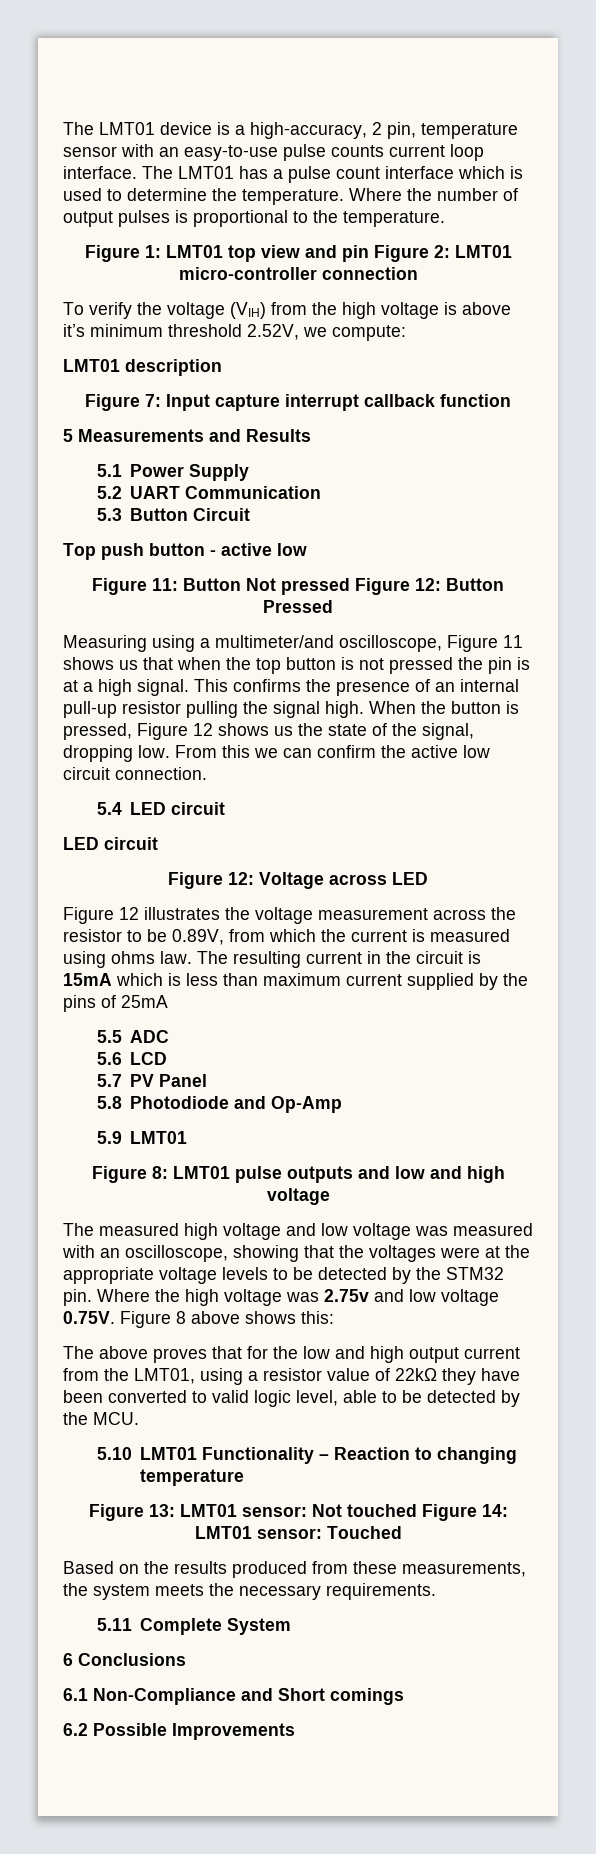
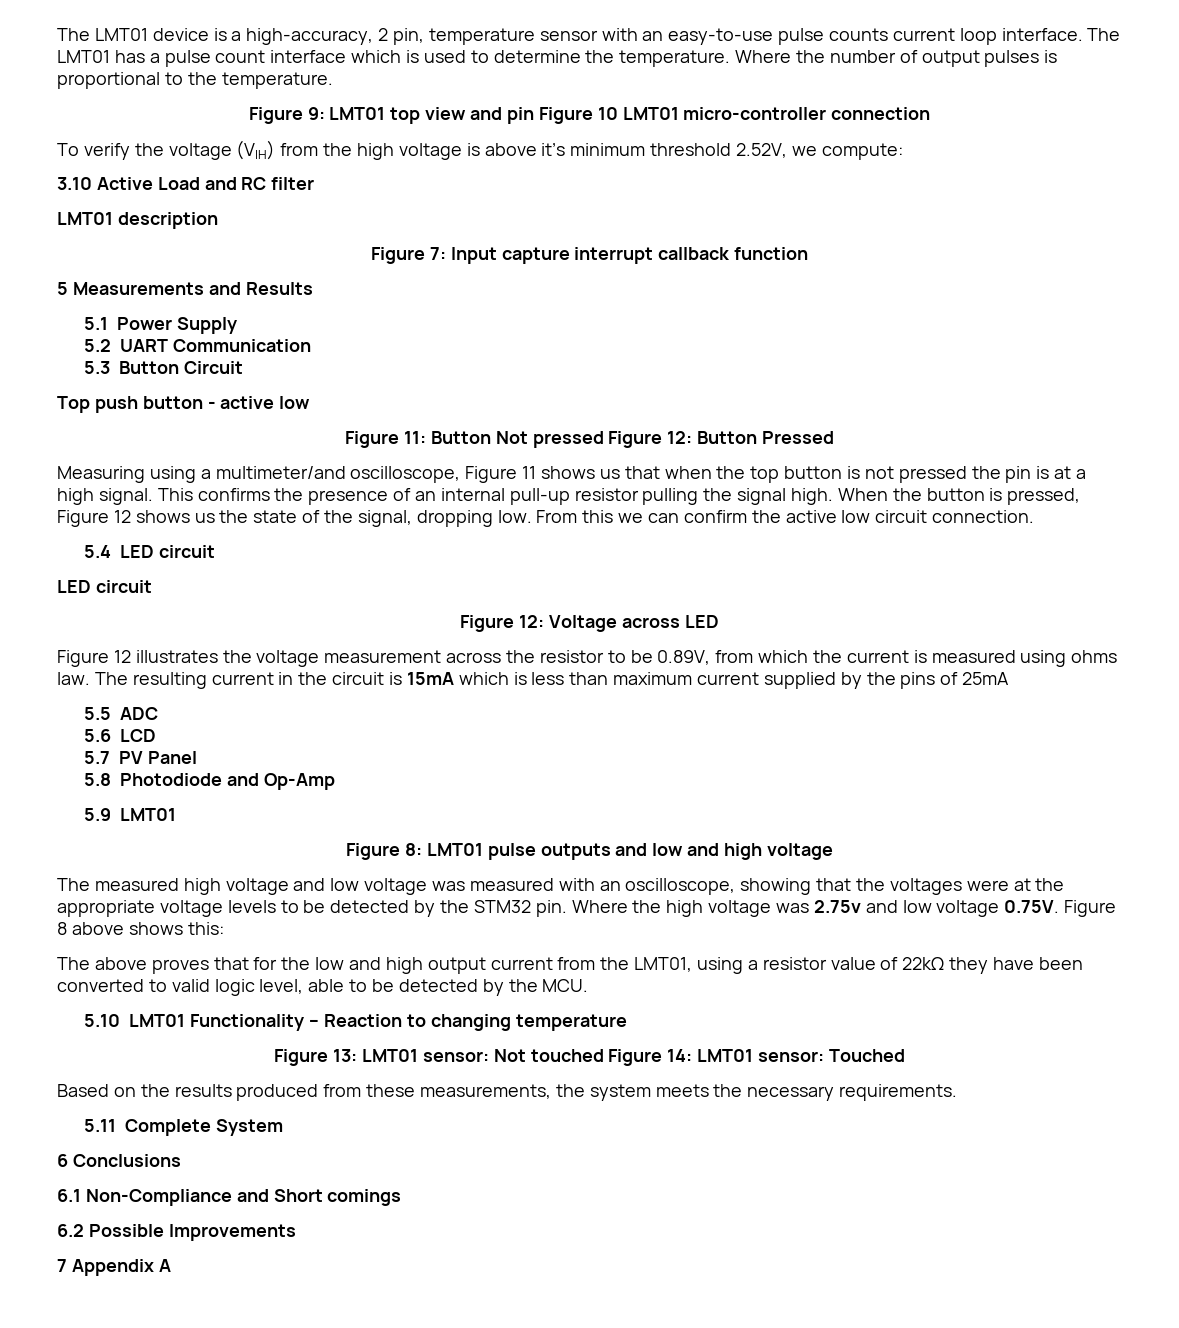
[144,245,161,258] 1: -> [307,107,325,120] 9:
[433,245,450,258] 2: -> [597,107,618,120] 10
(406, 333) none -> [57,177,315,190] // 3.10 Active Load and RC filter
(295, 1731) none -> [57,1259,171,1276] // 7 Appendix A

